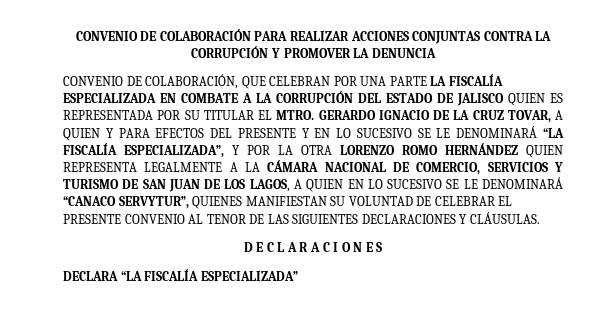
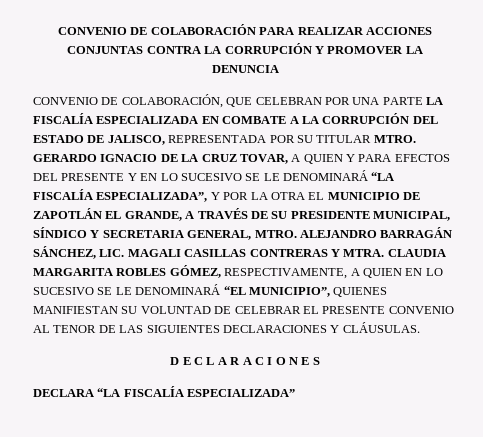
[457,93,563,106] JALISCO QUIEN ES -> [107,135,165,145] JALISCO,
[258,110,272,120] EL -> (372, 139) none
[340,143,563,158] [63,160,563,175] [63,179,290,192] LORENZO ROMO HERNÁNDEZ QUIEN REPRESENTA LEGALMENTE A LA CÁMARA NACIONAL DE COMERCIO, SERVICIOS Y TURISMO DE SAN JUAN DE LOS LAGOS, -> [308,192,420,200] [33,208,450,221] [33,227,453,240] [33,246,446,259] [33,265,348,279] EL MUNICIPIO DE ZAPOTLÁN EL GRANDE, A TRAVÉS DE SU PRESIDENTE MUNICIPAL, SÍNDICO Y SECRETARIA GENERAL, MTRO. ALEJANDRO BARRAGÁN SÁNCHEZ, LIC. MAGALI CASILLAS CONTRERAS Y MTRA. CLAUDIA MARGARITA ROBLES GÓMEZ, RESPECTIVAMENTE,
[63,196,189,209] “CANACO SERVYTUR”, -> [223,286,330,297] “EL MUNICIPIO”,

